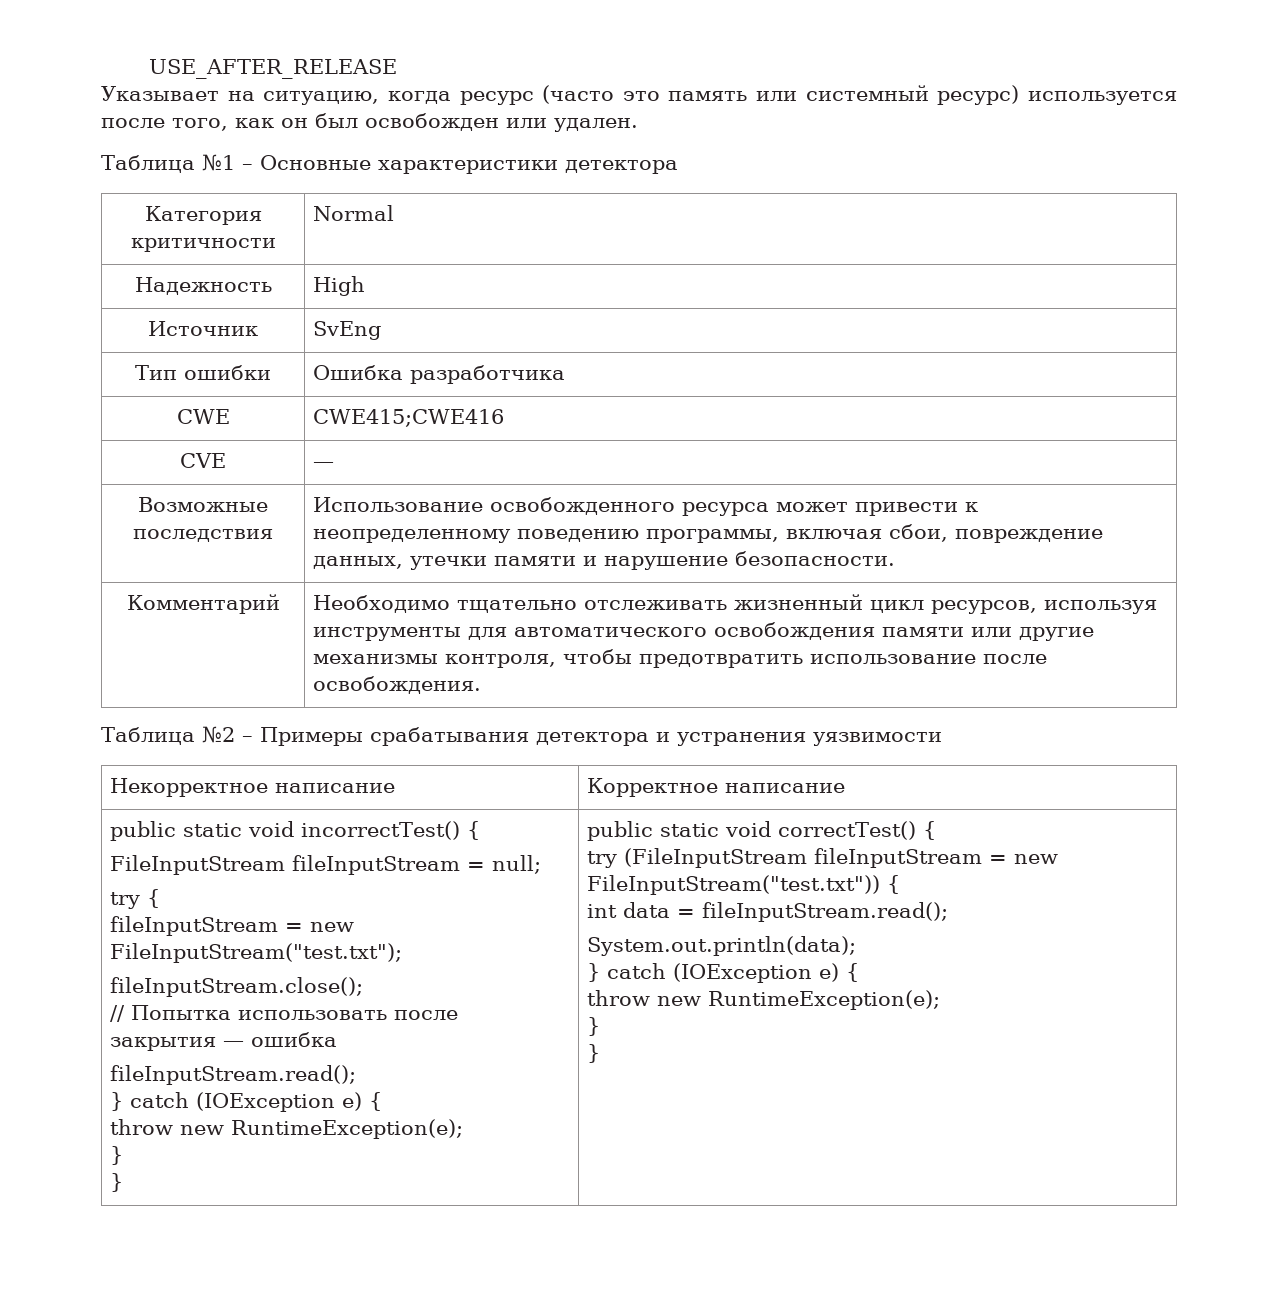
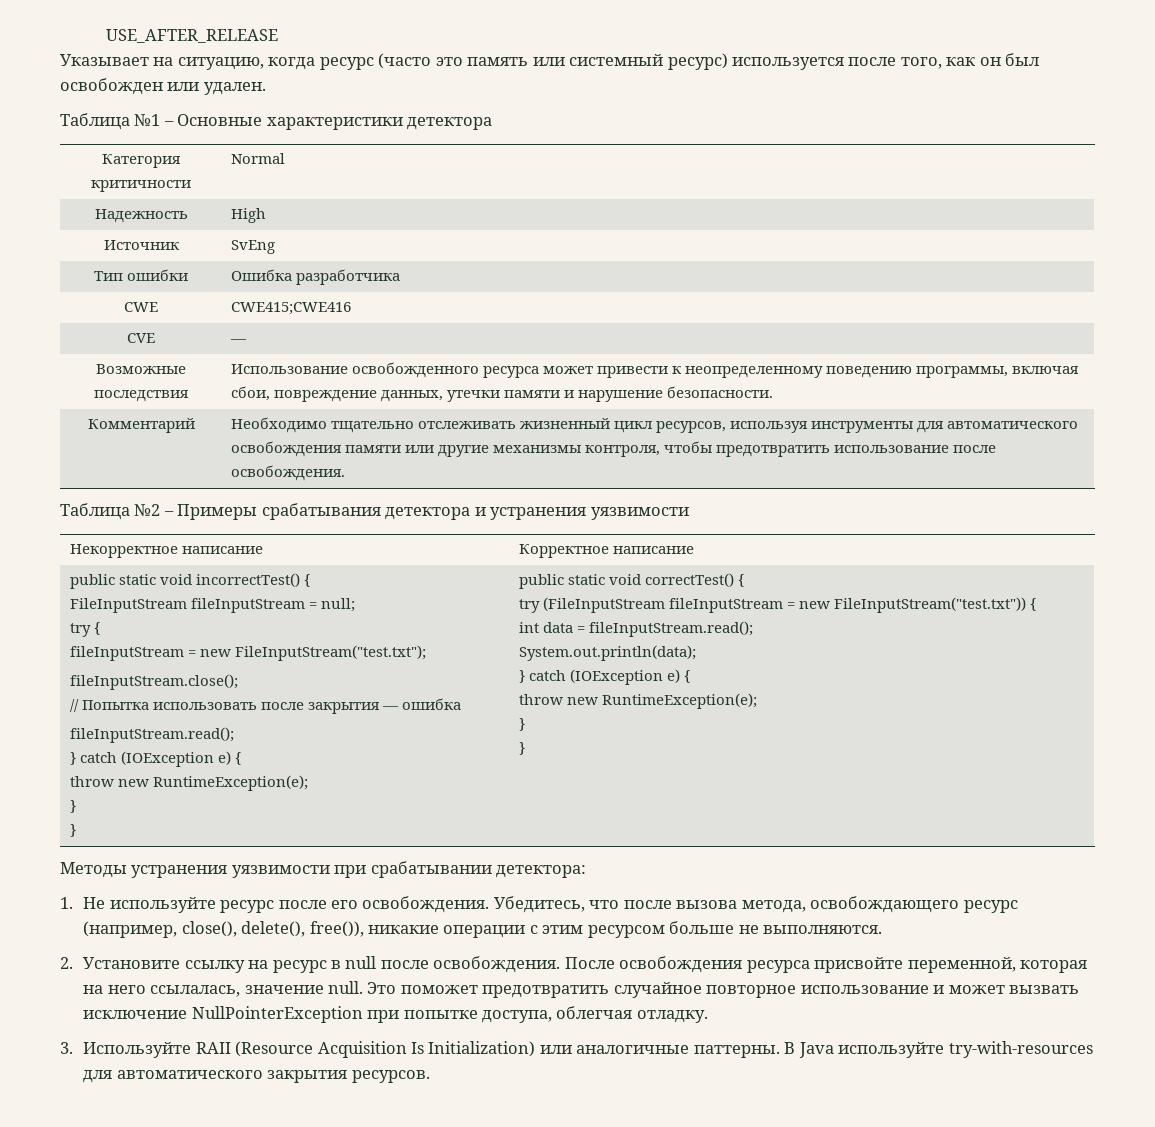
(600, 1053) none -> [60,861,587,878] [60,896,1018,913] [83,921,883,938] [60,956,1088,973] [83,981,1080,998] [83,1006,708,1023] [60,1041,1093,1058] [83,1070,430,1083] // Методы устранения уязвимости при срабатывании детектора: // 1. Не используйте ресурс после его освобождения. Убедитесь, что после вызова метода, освобождающего ресурс (например, close(), delete(), free()), никакие операции с этим ресурсом больше не выполняются. // 2. Установите ссылку на ресурс в null после освобождения. После освобождения ресурса присвойте переменной, которая на него ссылалась, значение null. Это поможет предотвратить случайное повторное использование и может вызвать исключение NullPointerException при попытке доступа, облегчая отладку. // 3. Используйте RAII (Resource Acquisition Is Initialization) или аналогичные паттерны. В Java используйте try-with-resources для автоматического закрытия ресурсов.

